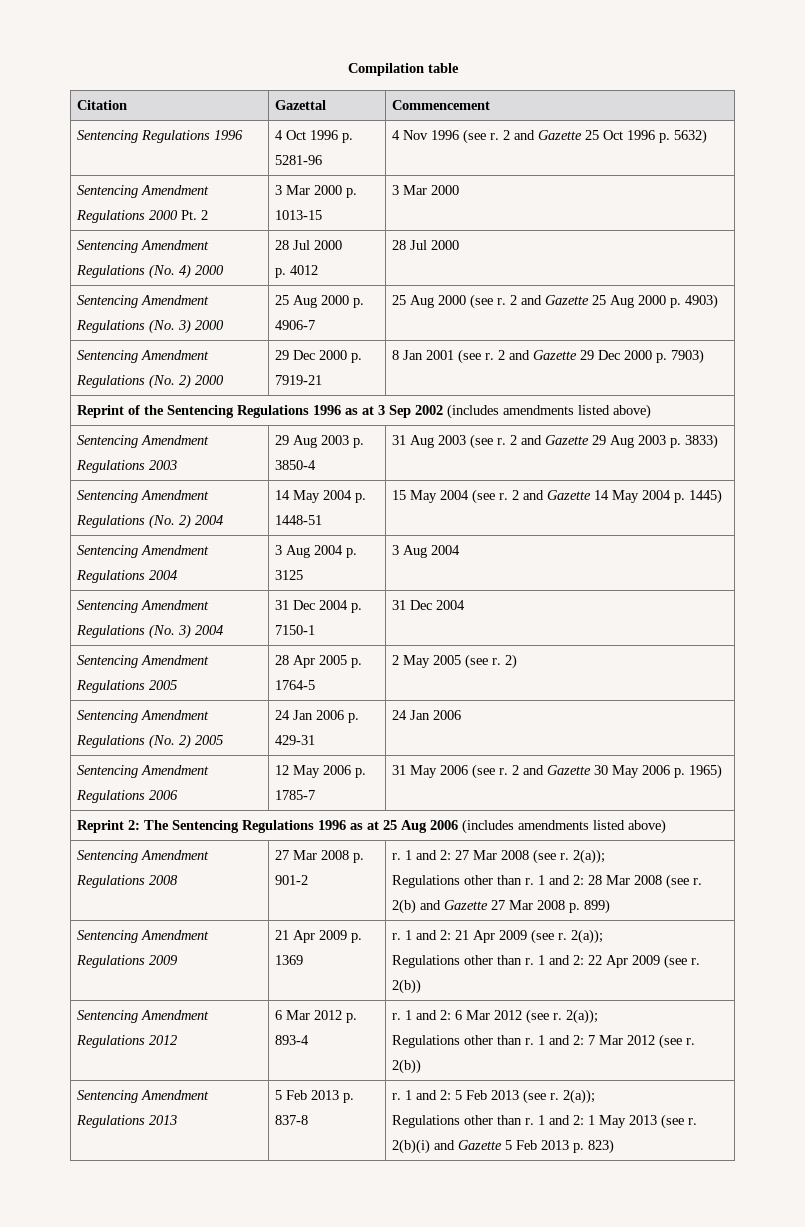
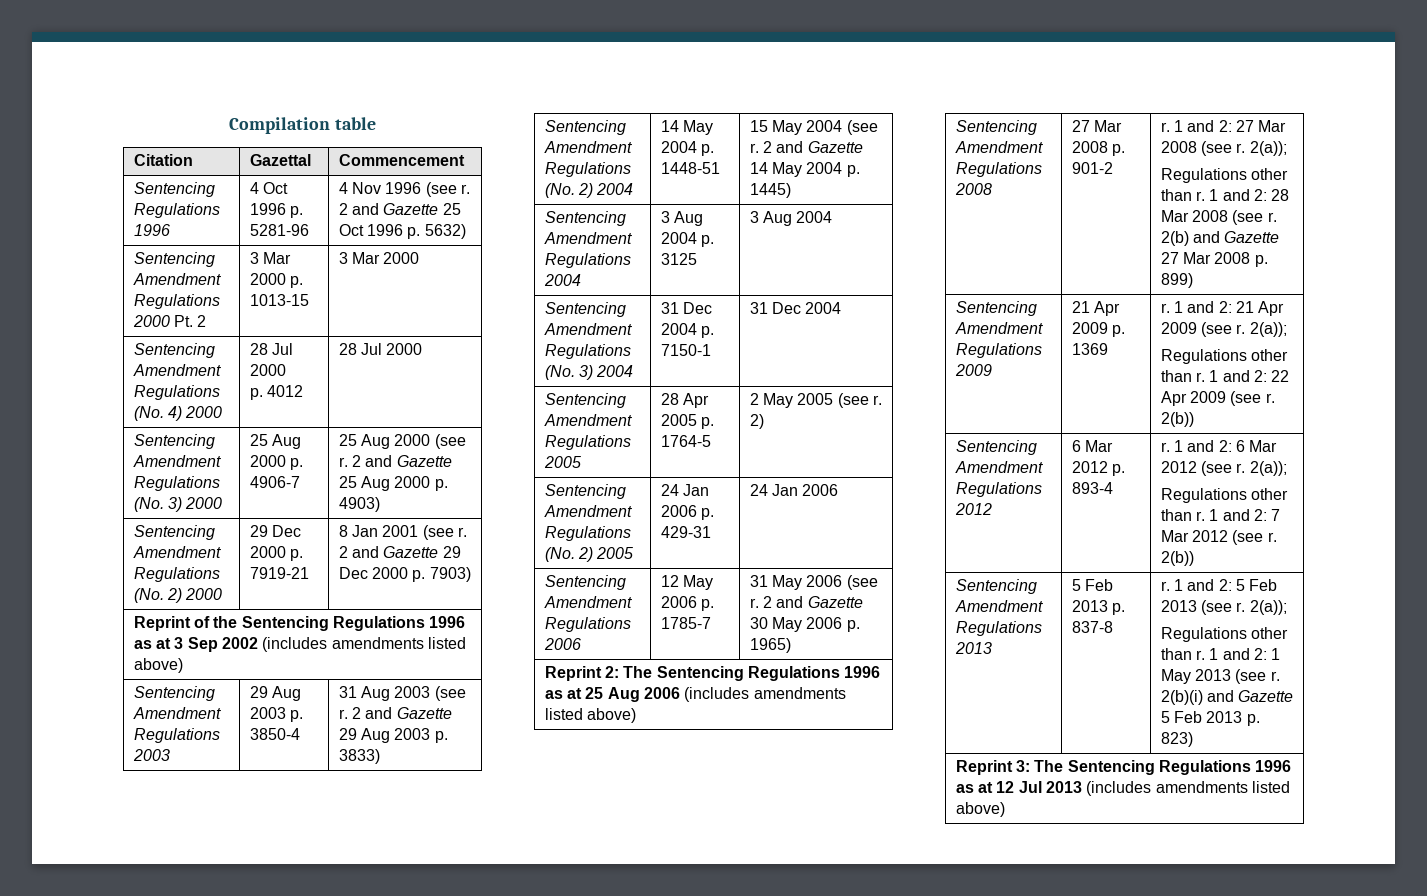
(615, 1146) none -> [955,760,1292,775] [955,781,1290,796] [955,802,1005,817] // Reprint 3: The Sentencing Regulations 1996 as at 12 Jul 2013 (includes amendments listed above)

